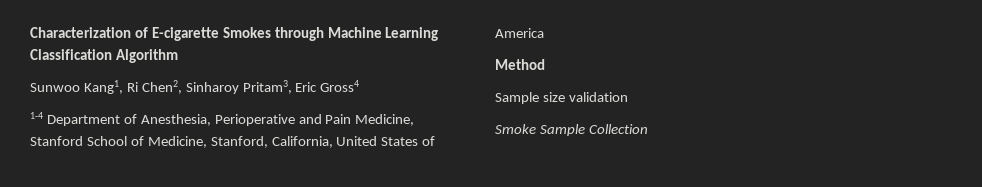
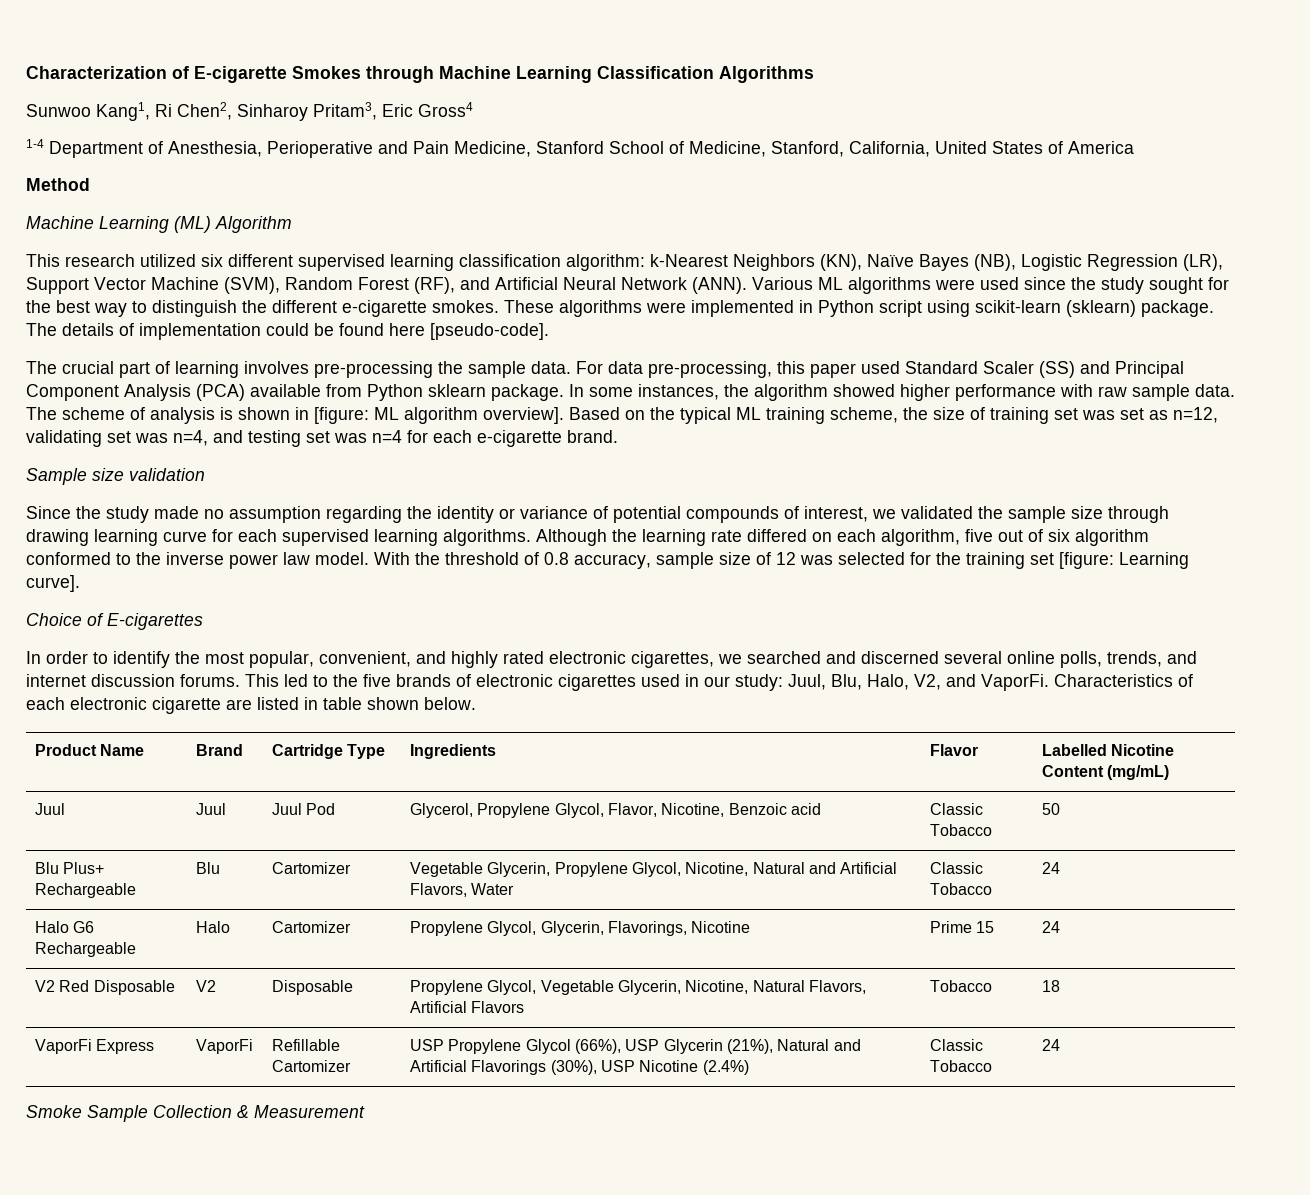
[115,49,178,63] Algorithm -> [719,66,814,83] Algorithms
[495,92,628,104] Sample size validation -> [26,216,292,233] [26,254,1223,271] [26,277,1229,294] [26,300,1214,317] [26,323,549,340] [26,361,1184,378] [26,384,1235,401] [26,407,1218,424] [26,430,618,447] [26,468,205,485] [26,506,1169,523] [26,529,1149,546] [26,552,1189,569] [26,575,80,592] [26,613,203,630] [26,651,1197,668] [26,674,1193,691] [26,697,476,714] [35,744,145,756] [196,744,244,756] [272,744,386,759] [410,744,497,759] [930,744,979,756] [1042,744,1175,756] [1042,765,1170,780] [35,803,66,815] [196,803,227,815] [272,803,336,815] [410,803,821,818] [930,803,984,815] [930,824,993,836] [1042,803,1061,815] [35,862,105,874] [35,883,137,898] [196,862,221,874] [272,862,352,874] [410,862,898,877] [410,883,515,897] [930,862,984,874] [930,883,993,895] [1042,862,1061,874] [35,921,95,933] [35,942,137,957] [196,921,231,933] [272,921,352,933] [410,921,751,936] [930,921,995,933] [1042,921,1061,933] [35,980,175,995] [196,980,217,992] [272,980,354,995] [410,980,866,995] [410,1001,525,1013] [930,980,993,992] [1042,980,1061,992] [35,1039,155,1054] [196,1039,254,1054] [272,1039,341,1051] [272,1060,352,1072] [410,1039,861,1054] [410,1060,749,1075] [930,1039,984,1051] [930,1060,993,1072] [1042,1039,1061,1051] Machine Learning (ML) Algorithm // This research utilized six different supervised learning classification algorithm: k-Nearest Neighbors (KN), Naïve Bayes (NB), Logistic Regression (LR), Support Vector Machine (SVM), Random Forest (RF), and Artificial Neural Network (ANN). Various ML algorithms were used since the study sought for the best way to distinguish the different e-cigarette smokes. These algorithms were implemented in Python script using scikit-learn (sklearn) package. The details of implementation could be found here [pseudo-code]. // The crucial part of learning involves pre-processing the sample data. For data pre-processing, this paper used Standard Scaler (SS) and Principal Component Analysis (PCA) available from Python sklearn package. In some instances, the algorithm showed higher performance with raw sample data. The scheme of analysis is shown in [figure: ML algorithm overview]. Based on the typical ML training scheme, the size of training set was set as n=12, validating set was n=4, and testing set was n=4 for each e-cigarette brand. // Sample size validation // Since the study made no assumption regarding the identity or variance of potential compounds of interest, we validated the sample size through drawing learning curve for each supervised learning algorithms. Although the learning rate differed on each algorithm, five out of six algorithm conformed to the inverse power law model. With the threshold of 0.8 accuracy, sample size of 12 was selected for the training set [figure: Learning curve]. // Choice of E-cigarettes // In order to identify the most popular, convenient, and highly rated electronic cigarettes, we searched and discerned several online polls, trends, and internet discussion forums. This led to the five brands of electronic cigarettes used in our study: Juul, Blu, Halo, V2, and VaporFi. Characteristics of each electronic cigarette are listed in table shown below. // Product Name | Brand | Cartridge Type | Ingredients | Flavor | Labelled Nicotine Content (mg/mL) // Juul | Juul | Juul Pod | Glycerol, Propylene Glycol, Flavor, Nicotine, Benzoic acid | Classic Tobacco | 50 // Blu Plus+ Rechargeable | Blu | Cartomizer | Vegetable Glycerin, Propylene Glycol, Nicotine, Natural and Artificial Flavors, Water | Classic Tobacco | 24 // Halo G6 Rechargeable | Halo | Cartomizer | Propylene Glycol, Glycerin, Flavorings, Nicotine | Prime 15 | 24 // V2 Red Disposable | V2 | Disposable | Propylene Glycol, Vegetable Glycerin, Nicotine, Natural Flavors, Artificial Flavors | Tobacco | 18 // VaporFi Express | VaporFi | Refillable Cartomizer | USP Propylene Glycol (66%), USP Glycerin (21%), Natural and Artificial Flavorings (30%), USP Nicotine (2.4%) | Classic Tobacco | 24
(648, 129) none -> [237,1105,365,1118] & Measurement

